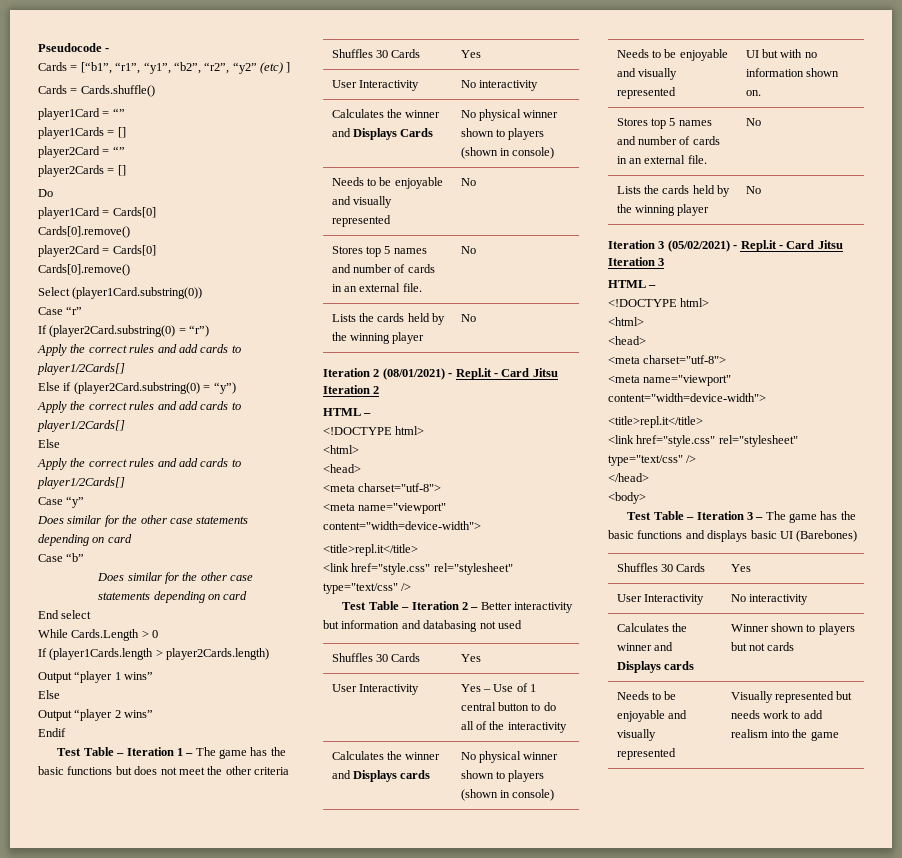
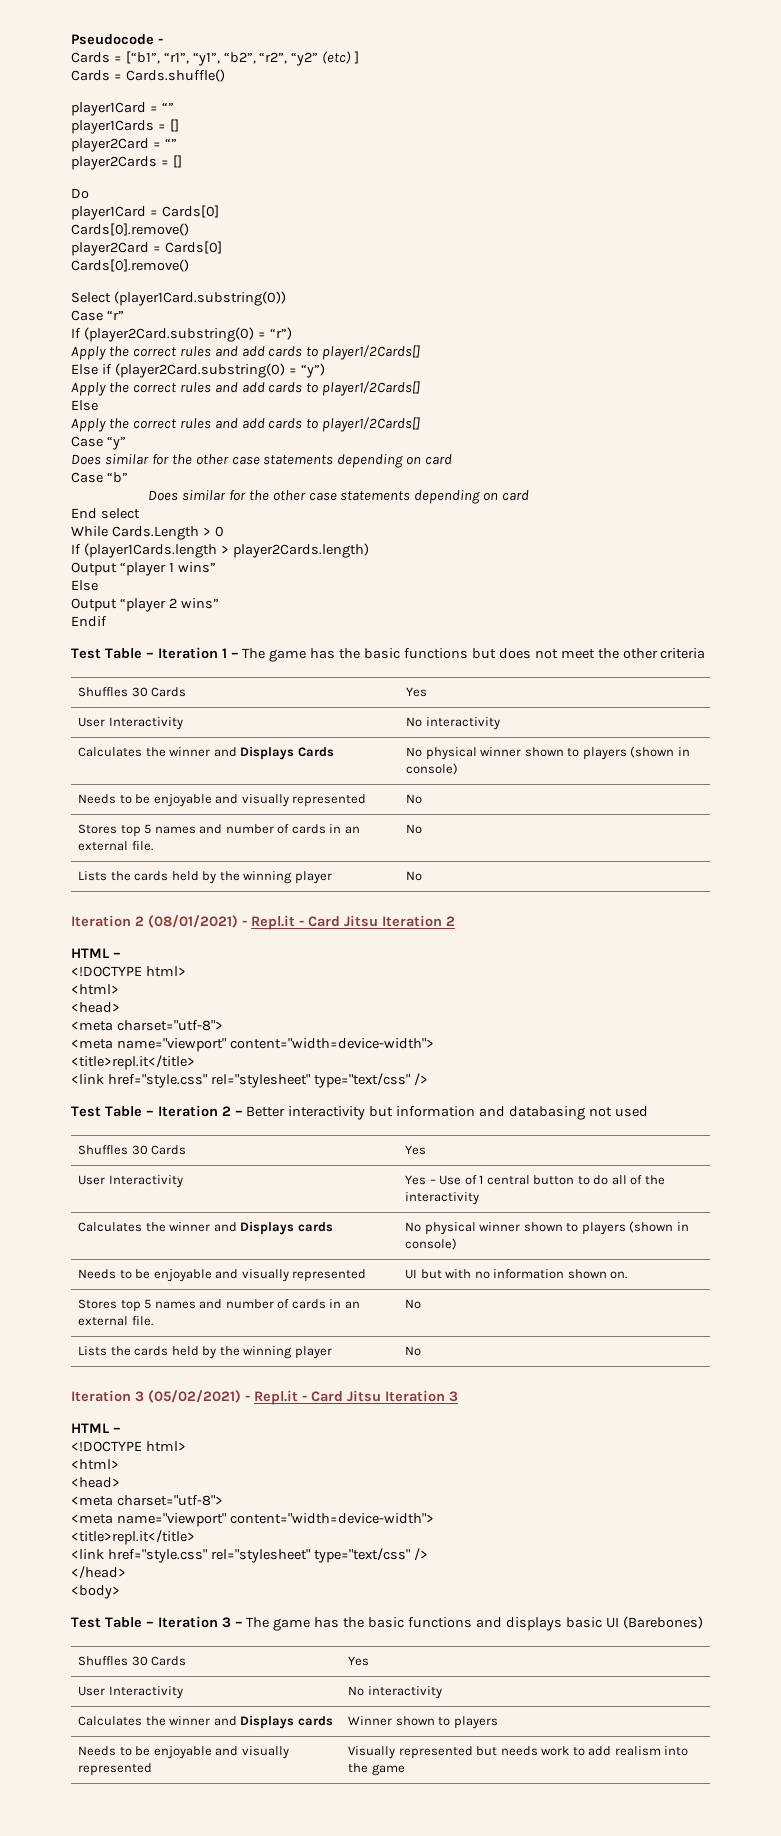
[730,642,795,651] but not cards -> (498, 1722) none

